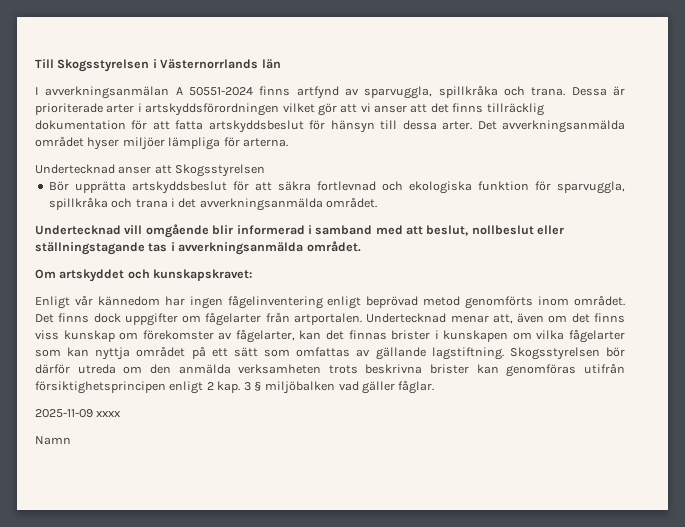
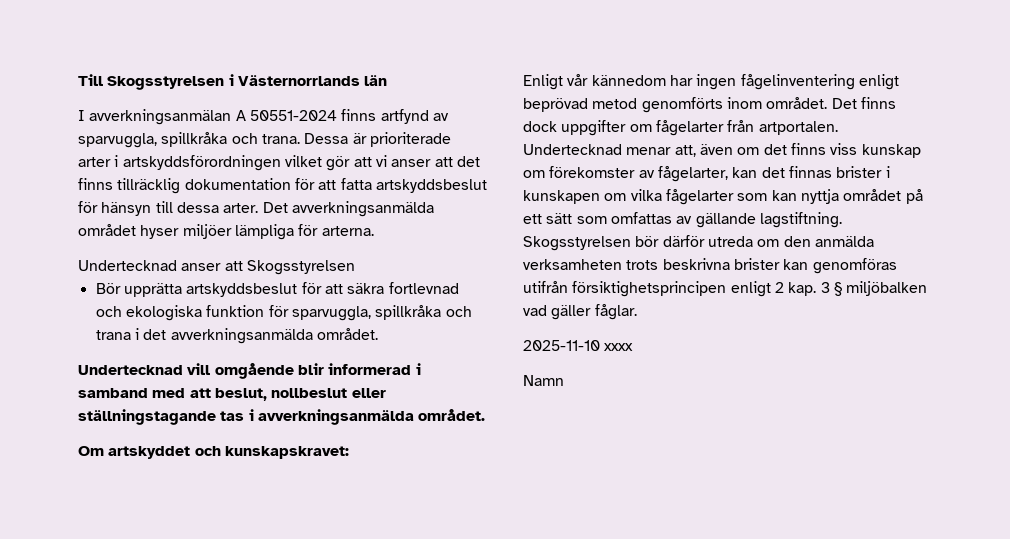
[35,409,93,418] 2025-11-09 -> [523,340,600,351] 2025-11-10

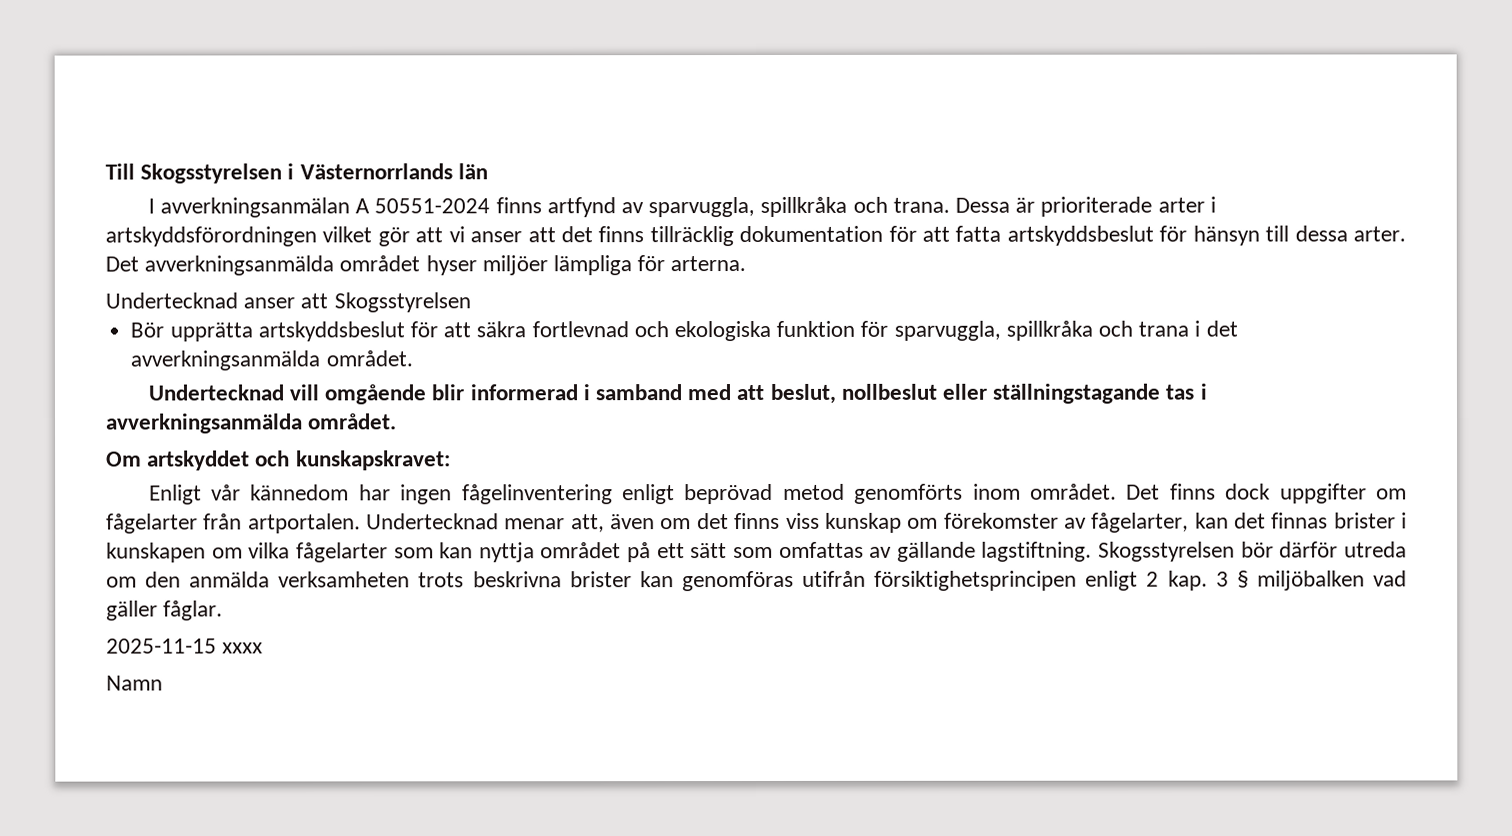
[523,340,600,351] 2025-11-10 -> [106,638,217,654] 2025-11-15

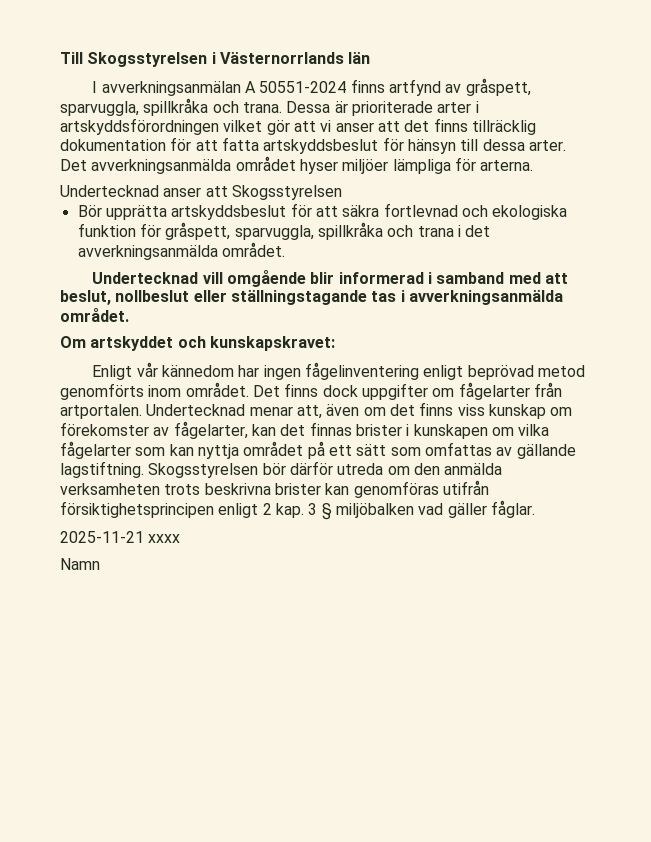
(644, 208) none -> [465,78,531,96] gråspett,
(889, 328) none -> [165,222,231,240] gråspett,
[106,638,217,654] 2025-11-15 -> [60,531,144,543] 2025-11-21

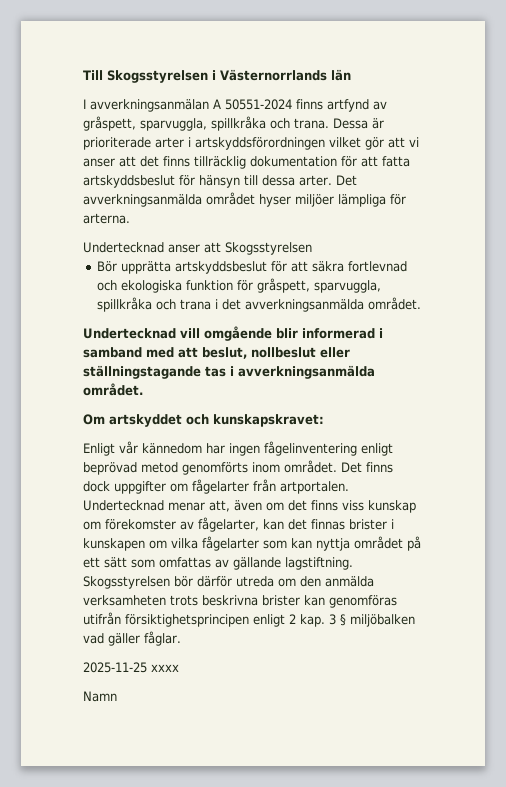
[60,531,144,543] 2025-11-21 -> [83,662,147,673] 2025-11-25

